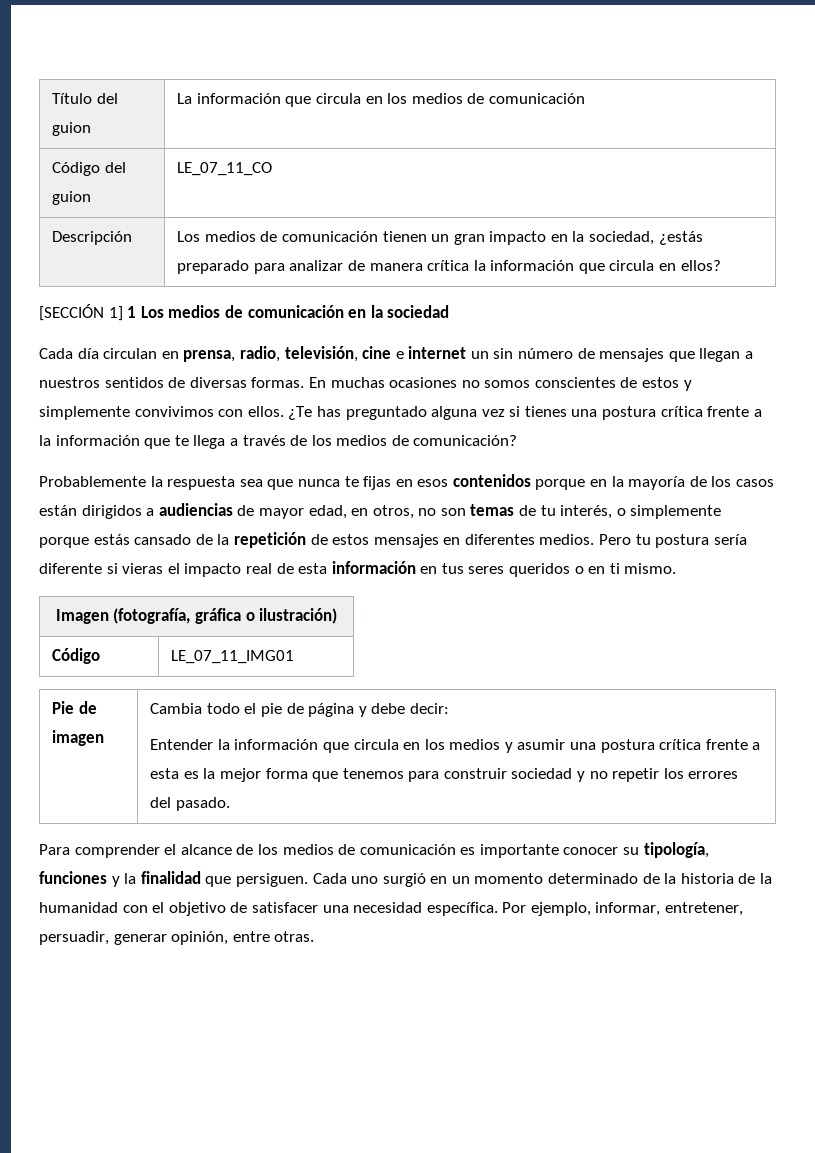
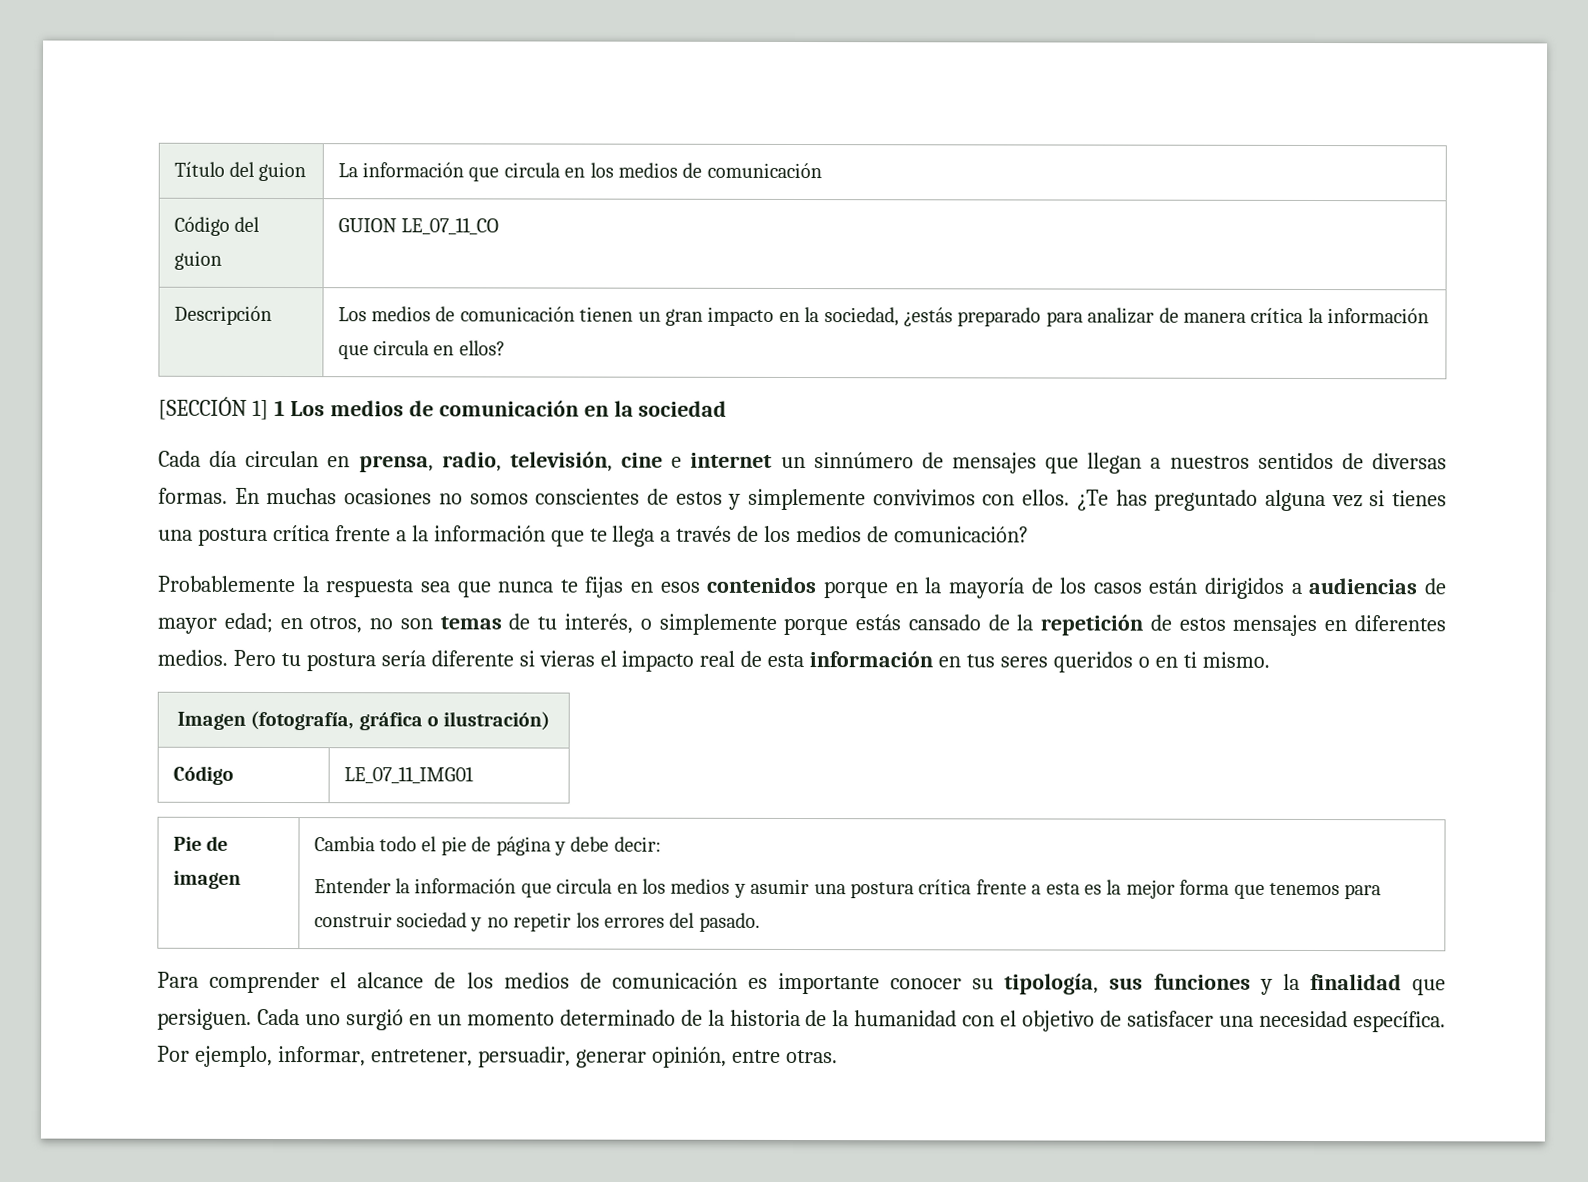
(92, 198) none -> [337,218,397,233] GUION
[493,348,574,359] sin número -> [813,452,914,469] sinnúmero
[308,505,347,519] edad, -> [223,612,273,633] edad;
(709, 850) none -> [1109,977,1144,990] sus

